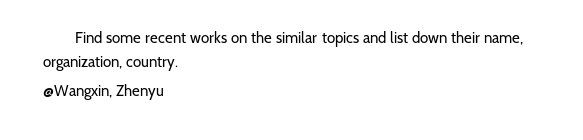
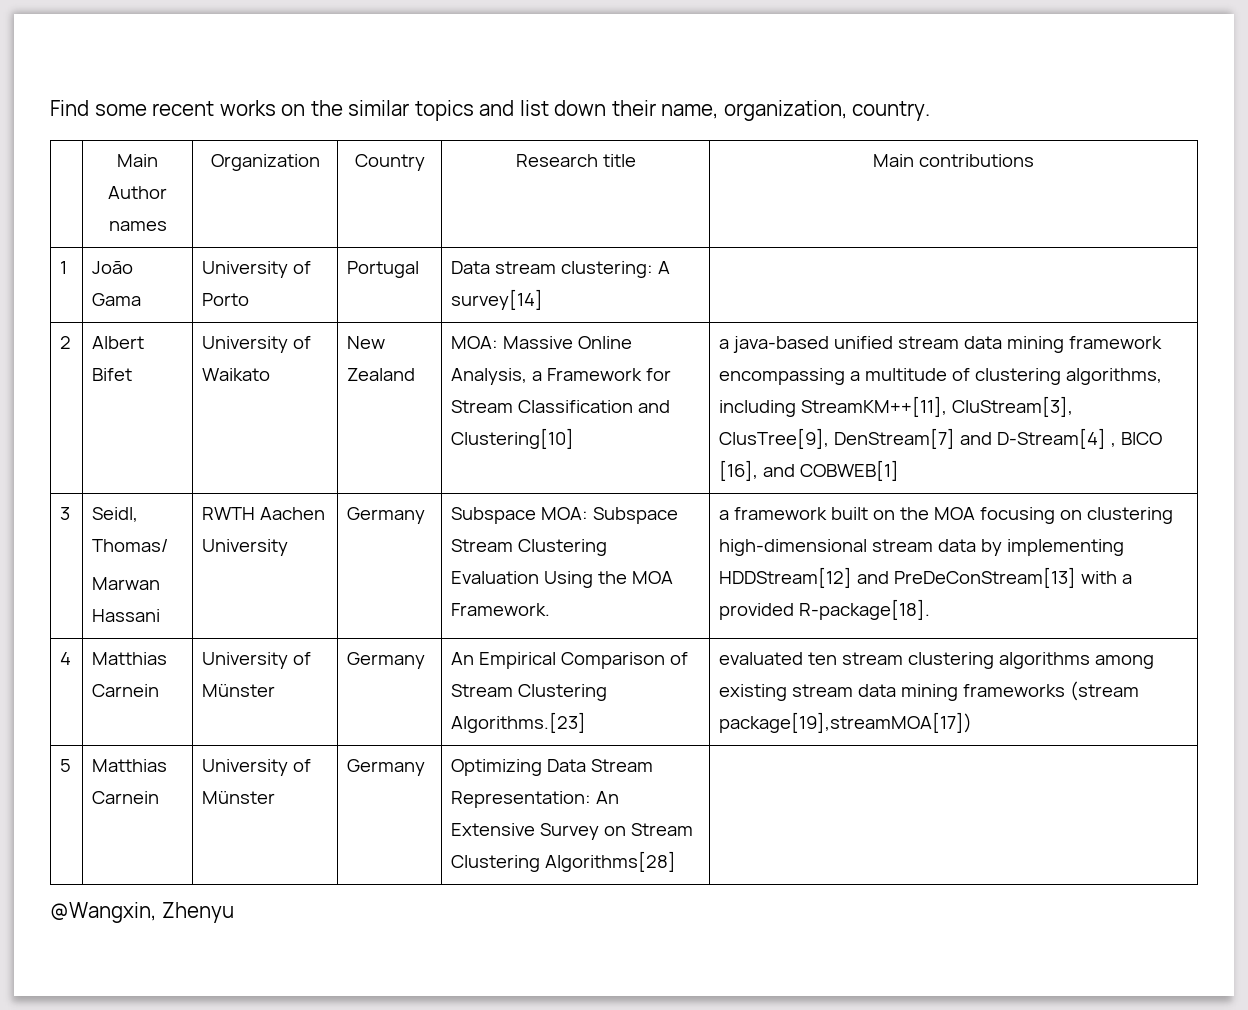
(179, 64) none -> [117,154,158,167] [108,186,167,199] [108,221,167,231] [210,154,320,171] [354,154,425,171] [515,154,636,167] [873,154,1034,167] [60,261,68,274] [92,261,134,274] [92,293,142,306] [202,261,312,278] [202,293,250,306] [347,261,420,278] [451,261,671,278] [451,289,544,310] [60,336,72,349] [92,336,145,349] [92,368,133,381] [202,336,312,353] [202,368,271,381] [347,336,386,349] [347,368,416,381] [451,336,633,349] [451,368,672,385] [451,400,671,413] [451,428,575,449] [719,336,1163,353] [719,368,1163,385] [719,396,1074,417] [719,428,1163,449] [719,460,900,481] [60,507,71,520] [92,507,139,522] [92,539,169,552] [92,577,161,590] [92,609,161,622] [202,507,326,520] [202,539,289,556] [347,507,426,524] [451,507,679,524] [451,539,608,556] [451,571,674,588] [451,603,551,616] [719,507,1174,524] [719,539,1125,556] [719,567,1133,588] [719,599,931,620] [60,652,72,665] [92,652,168,665] [92,684,160,697] [202,652,312,669] [202,684,276,697] [347,652,426,669] [451,652,689,669] [451,684,608,701] [451,712,587,733] [719,652,1155,669] [719,681,1140,701] [719,712,973,733] [60,759,72,772] [92,759,168,772] [92,791,160,804] [202,759,312,776] [202,791,276,804] [347,759,426,776] [451,759,654,776] [451,791,620,808] [451,823,694,840] [451,851,677,872] // | Main Author names | Organization | Country | Research title | Main contributions // 1 | João Gama | University of Porto | Portugal | Data stream clustering: A survey[14] | // 2 | Albert Bifet | University of Waikato | New Zealand | MOA: Massive Online Analysis, a Framework for Stream Classification and Clustering[10] | a java-based unified stream data mining framework encompassing a multitude of clustering algorithms, including StreamKM++[11], CluStream[3], ClusTree[9], DenStream[7] and D-Stream[4] , BICO [16], and COBWEB[1] // 3 | Seidl, Thomas/ // Marwan Hassani | RWTH Aachen University | Germany | Subspace MOA: Subspace Stream Clustering Evaluation Using the MOA Framework. | a framework built on the MOA focusing on clustering high-dimensional stream data by implementing HDDStream[12] and PreDeConStream[13] with a provided R-package[18]. // 4 | Matthias Carnein | University of Münster | Germany | An Empirical Comparison of Stream Clustering Algorithms.[23] | evaluated ten stream clustering algorithms among existing stream data mining frameworks (stream package[19],streamMOA[17]) // 5 | Matthias Carnein | University of Münster | Germany | Optimizing Data Stream Representation: An Extensive Survey on Stream Clustering Algorithms[28] |

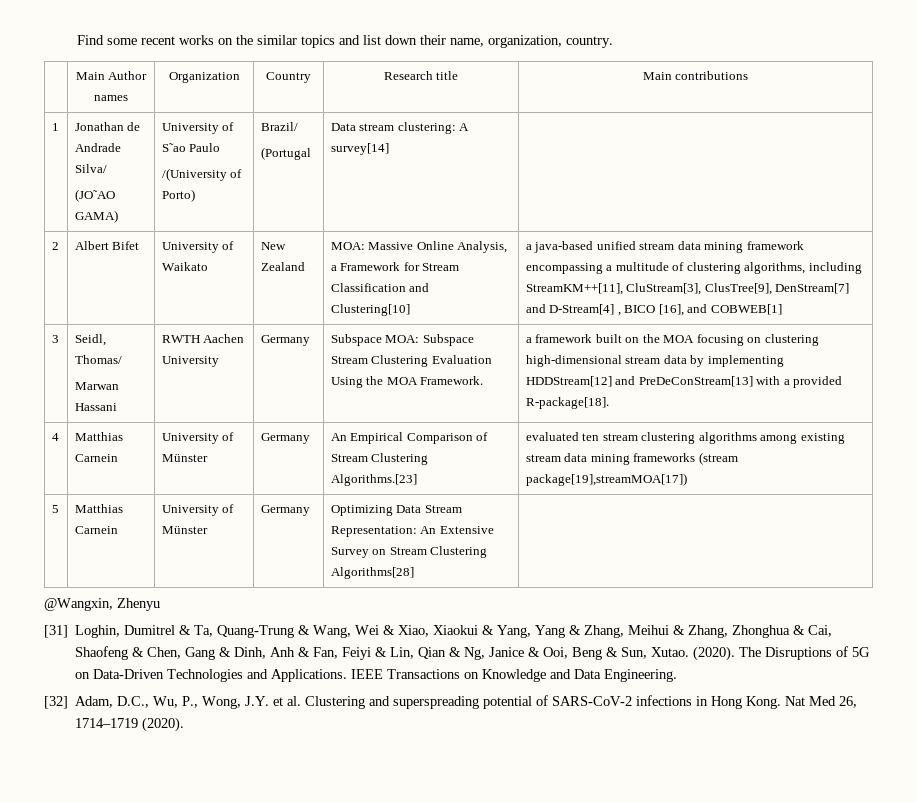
[92,261,134,274] [92,293,142,306] [202,261,312,278] [202,293,250,306] [347,261,420,278] João Gama | University of Porto | Portugal -> [74,122,141,131] [74,143,121,152] [74,164,107,173] [74,189,115,202] [74,210,118,223] [161,122,235,134] [161,143,221,152] [161,168,243,181] [161,189,195,202] [260,122,298,131] [260,147,311,160] Jonathan de Andrade Silva/ // (JO˜AO GAMA) | University of S˜ao Paulo // /(University of Porto) | Brazil/ // (Portugal
(234, 912) none -> [44,625,833,638] [75,646,871,661] [75,669,678,682] [44,695,858,709] [75,717,185,732] // [31] Loghin, Dumitrel & Ta, Quang-Trung & Wang, Wei & Xiao, Xiaokui & Yang, Yang & Zhang, Meihui & Zhang, Zhonghua & Cai, Shaofeng & Chen, Gang & Dinh, Anh & Fan, Feiyi & Lin, Qian & Ng, Janice & Ooi, Beng & Sun, Xutao. (2020). The Disruptions of 5G on Data-Driven Technologies and Applications. IEEE Transactions on Knowledge and Data Engineering. // [32] Adam, D.C., Wu, P., Wong, J.Y. et al. Clustering and superspreading potential of SARS-CoV-2 infections in Hong Kong. Nat Med 26, 1714–1719 (2020).

